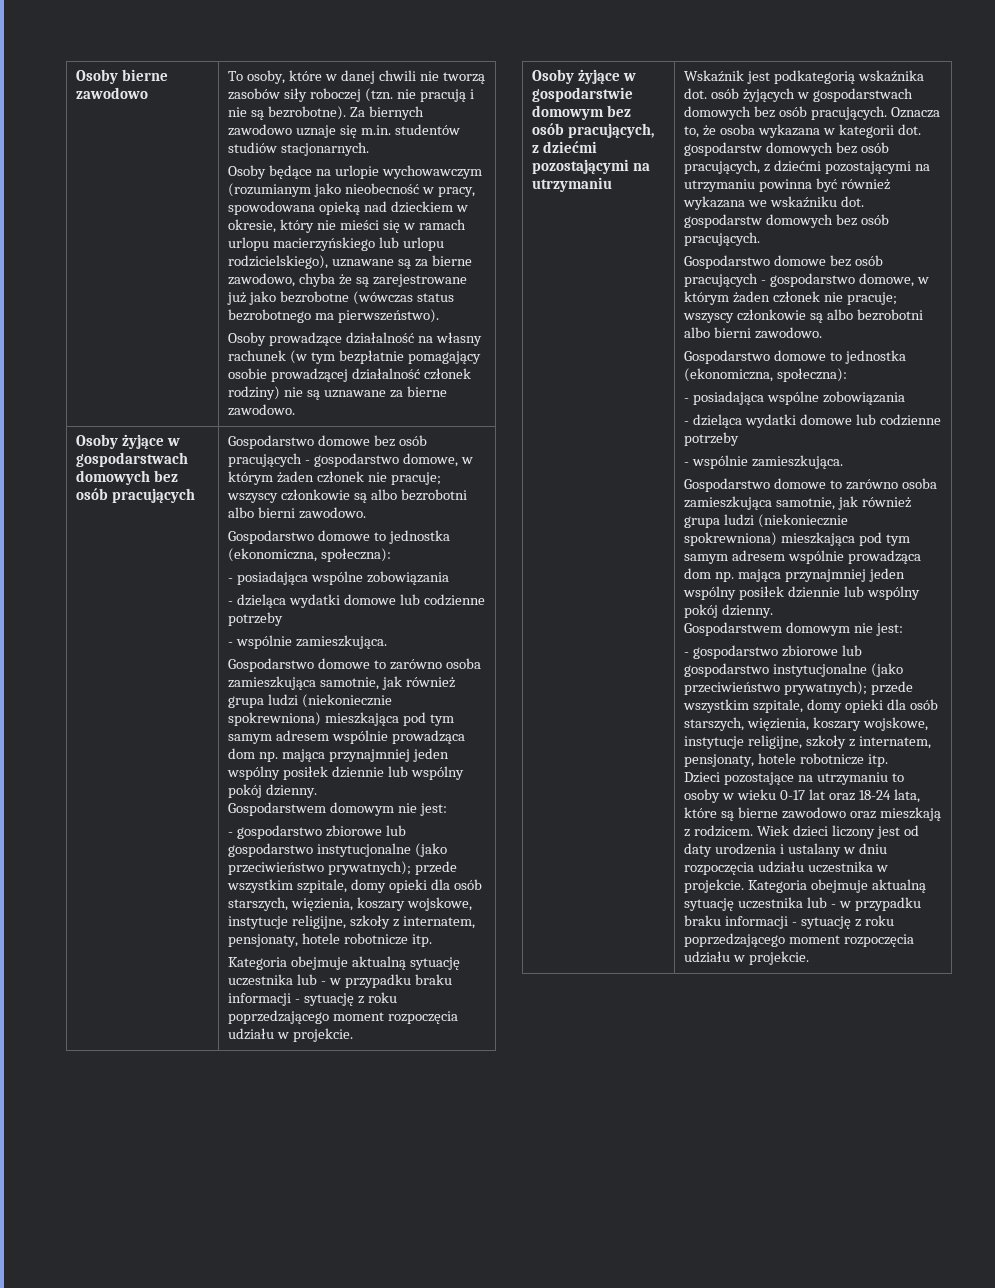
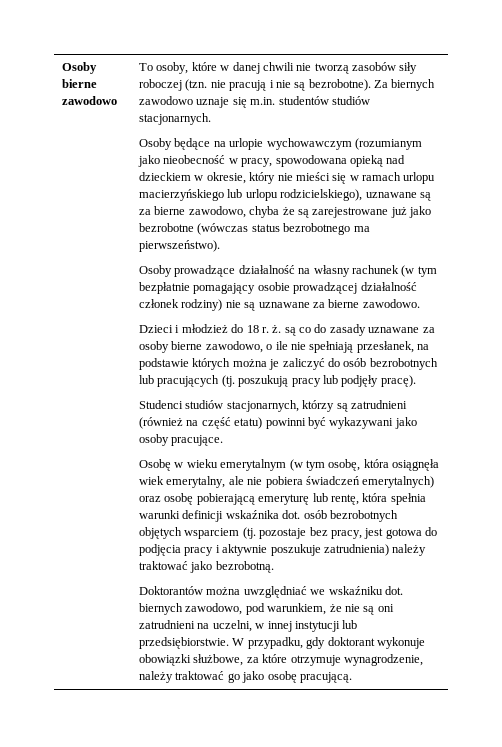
[76,434,181,449] [76,452,189,467] [76,470,179,485] [76,488,196,503] [228,435,427,449] [228,453,473,467] [228,471,441,485] [227,489,467,503] [228,507,367,519] [228,530,450,544] [228,548,392,562] [228,571,449,585] [228,594,485,608] [228,612,284,626] [228,635,388,649] [228,658,481,672] [228,676,455,690] [228,694,393,708] [228,712,454,726] [228,730,465,744] [228,748,449,762] [227,766,464,780] [228,784,318,798] [228,802,447,816] [228,825,406,839] [228,843,448,857] [228,861,458,875] [227,879,482,893] [228,897,472,911] [228,915,475,929] [228,933,432,947] [228,956,460,970] [228,974,452,988] [228,992,397,1006] [228,1010,459,1024] [228,1028,354,1042] [532,69,637,84] [532,87,634,102] [532,105,632,120] [532,123,655,138] [532,141,598,153] [532,159,651,174] [532,177,613,192] [684,70,924,84] [684,88,913,102] [684,106,940,120] [684,124,921,138] [684,142,889,156] [684,160,930,174] [684,178,890,192] [683,196,864,210] [684,214,889,228] [684,232,761,246] [684,255,883,269] [684,273,929,287] [684,291,897,305] [683,309,923,323] [684,327,823,339] [684,350,906,364] [684,368,848,382] [684,391,905,405] [684,414,941,428] [684,432,740,446] [684,455,844,469] [684,478,937,492] [684,496,911,510] [684,514,849,528] [684,532,910,546] [684,550,921,564] [684,568,905,582] [683,586,920,600] [684,604,774,618] [684,622,903,636] [684,645,862,659] [684,663,904,677] [684,681,914,695] [683,699,938,713] [684,717,928,731] [684,735,931,749] [684,753,888,767] [684,772,904,785] [684,789,920,803] [684,807,941,821] [684,825,919,839] [684,843,887,857] [684,861,888,875] [684,879,926,893] [684,897,921,911] [684,915,894,929] [684,933,915,947] [684,951,810,965] // Osoby żyjące w gospodarstwach domowych bez osób pracujących | Gospodarstwo domowe bez osób pracujących - gospodarstwo domowe, w którym żaden członek nie pracuje; wszyscy członkowie są albo bezrobotni albo bierni zawodowo. // Gospodarstwo domowe to jednostka (ekonomiczna, społeczna): // - posiadająca wspólne zobowiązania // - dzieląca wydatki domowe lub codzienne potrzeby // - wspólnie zamieszkująca. // Gospodarstwo domowe to zarówno osoba zamieszkująca samotnie, jak również grupa ludzi (niekoniecznie spokrewniona) mieszkająca pod tym samym adresem wspólnie prowadząca dom np. mająca przynajmniej jeden wspólny posiłek dziennie lub wspólny pokój dzienny. // Gospodarstwem domowym nie jest: // - gospodarstwo zbiorowe lub gospodarstwo instytucjonalne (jako przeciwieństwo prywatnych); przede wszystkim szpitale, domy opieki dla osób starszych, więzienia, koszary wojskowe, instytucje religijne, szkoły z internatem, pensjonaty, hotele robotnicze itp. // Kategoria obejmuje aktualną sytuację uczestnika lub - w przypadku braku informacji - sytuację z roku poprzedzającego moment rozpoczęcia udziału w projekcie. // Osoby żyjące w gospodarstwie domowym bez osób pracujących, z dziećmi pozostającymi na utrzymaniu | Wskaźnik jest podkategorią wskaźnika dot. osób żyjących w gospodarstwach domowych bez osób pracujących. Oznacza to, że osoba wykazana w kategorii dot. gospodarstw domowych bez osób pracujących, z dziećmi pozostającymi na utrzymaniu powinna być również wykazana we wskaźniku dot. gospodarstw domowych bez osób pracujących. // Gospodarstwo domowe bez osób pracujących - gospodarstwo domowe, w którym żaden członek nie pracuje; wszyscy członkowie są albo bezrobotni albo bierni zawodowo. // Gospodarstwo domowe to jednostka (ekonomiczna, społeczna): // - posiadająca wspólne zobowiązania // - dzieląca wydatki domowe lub codzienne potrzeby // - wspólnie zamieszkująca. // Gospodarstwo domowe to zarówno osoba zamieszkująca samotnie, jak również grupa ludzi (niekoniecznie spokrewniona) mieszkająca pod tym samym adresem wspólnie prowadząca dom np. mająca przynajmniej jeden wspólny posiłek dziennie lub wspólny pokój dzienny. // Gospodarstwem domowym nie jest: // - gospodarstwo zbiorowe lub gospodarstwo instytucjonalne (jako przeciwieństwo prywatnych); przede wszystkim szpitale, domy opieki dla osób starszych, więzienia, koszary wojskowe, instytucje religijne, szkoły z internatem, pensjonaty, hotele robotnicze itp. // Dzieci pozostające na utrzymaniu to osoby w wieku 0-17 lat oraz 18-24 lata, które są bierne zawodowo oraz mieszkają z rodzicem. Wiek dzieci liczony jest od daty urodzenia i ustalany w dniu rozpoczęcia udziału uczestnika w projekcie. Kategoria obejmuje aktualną sytuację uczestnika lub - w przypadku braku informacji - sytuację z roku poprzedzającego moment rozpoczęcia udziału w projekcie. -> [139,324,435,336] [139,341,430,353] [139,358,438,370] [139,375,416,387] [139,400,407,412] [139,417,417,429] [139,434,224,446] [139,459,440,471] [139,476,435,488] [139,493,426,505] [139,510,398,522] [139,527,438,539] [139,544,427,556] [139,561,274,573] [139,586,403,598] [139,603,394,615] [139,620,358,632] [139,637,425,649] [139,654,423,666] [139,671,352,683] // Dzieci i młodzież do 18 r. ż. są co do zasady uznawane za osoby bierne zawodowo, o ile nie spełniają przesłanek, na podstawie których można je zaliczyć do osób bezrobotnych lub pracujących (tj. poszukują pracy lub podjęły pracę). // Studenci studiów stacjonarnych, którzy są zatrudnieni (również na część etatu) powinni być wykazywani jako osoby pracujące. // Osobę w wieku emerytalnym (w tym osobę, która osiągnęła wiek emerytalny, ale nie pobiera świadczeń emerytalnych) oraz osobę pobierającą emeryturę lub rentę, która spełnia warunki definicji wskaźnika dot. osób bezrobotnych objętych wsparciem (tj. pozostaje bez pracy, jest gotowa do podjęcia pracy i aktywnie poszukuje zatrudnienia) należy traktować jako bezrobotną. // Doktorantów można uwzględniać we wskaźniku dot. biernych zawodowo, pod warunkiem, że nie są oni zatrudnieni na uczelni, w innej instytucji lub przedsiębiorstwie. W przypadku, gdy doktorant wykonuje obowiązki służbowe, za które otrzymuje wynagrodzenie, należy traktować go jako osobę pracującą.

